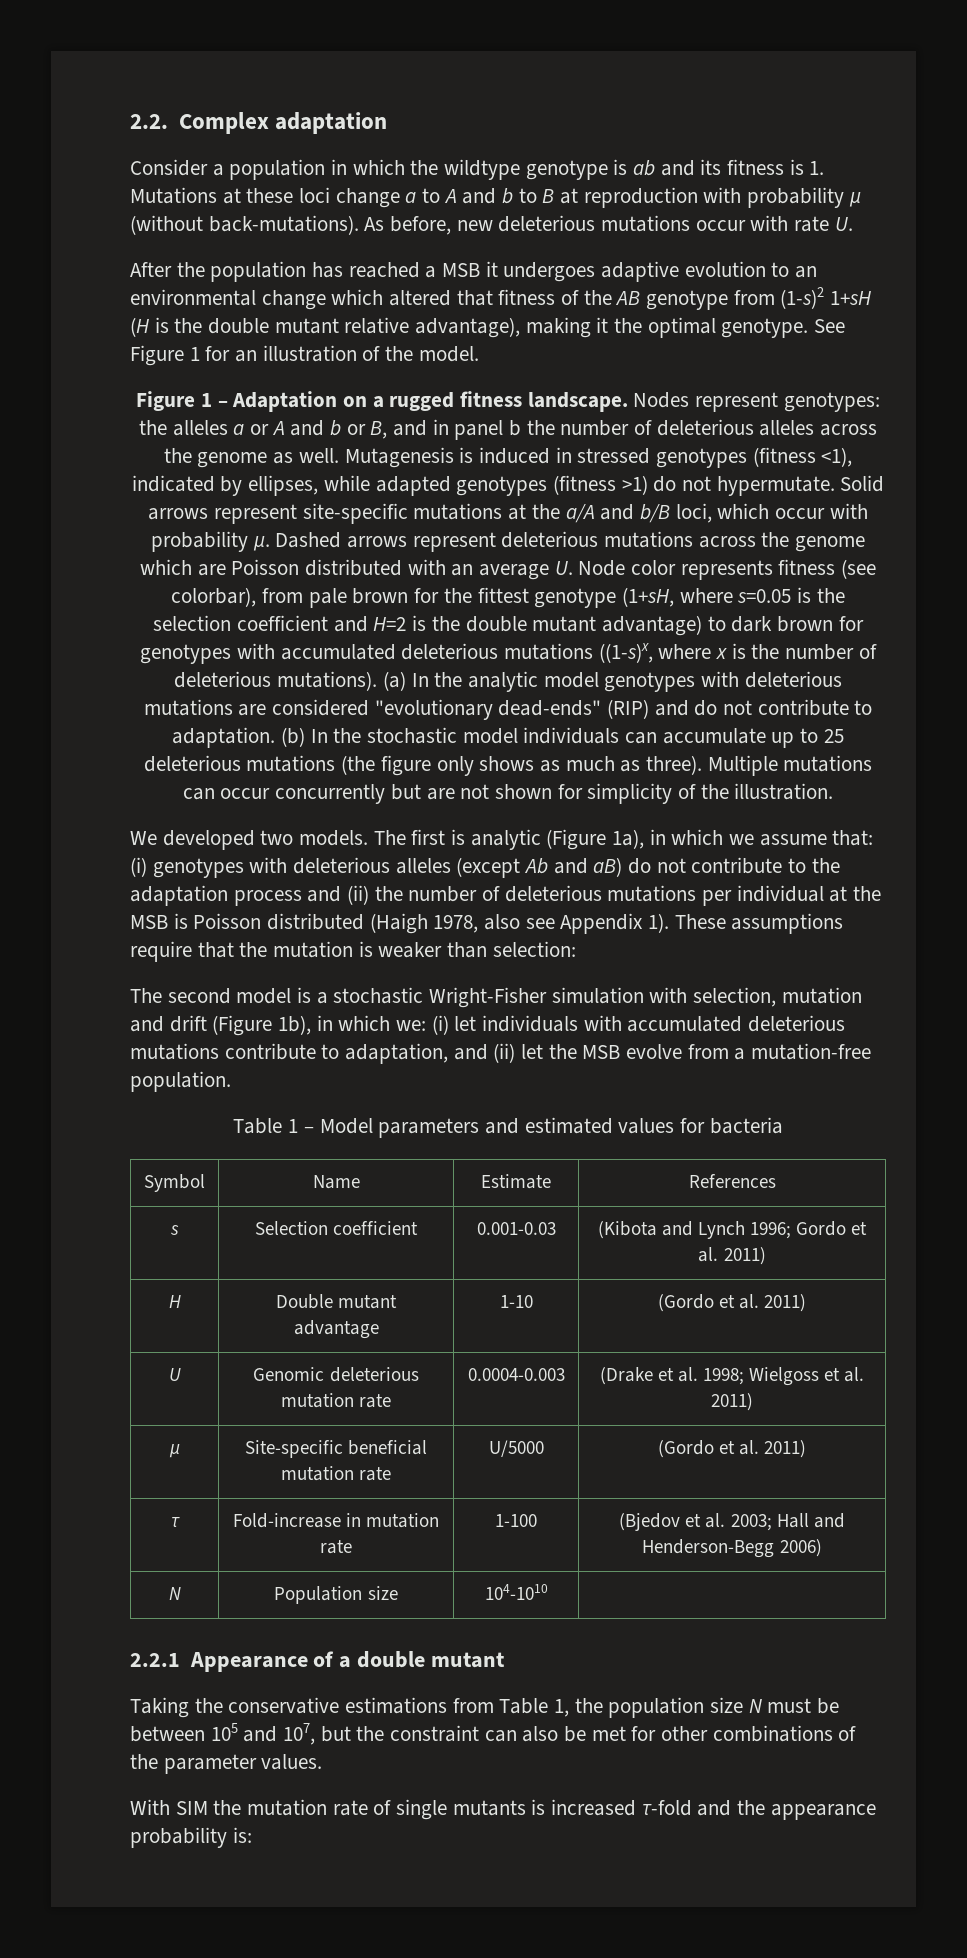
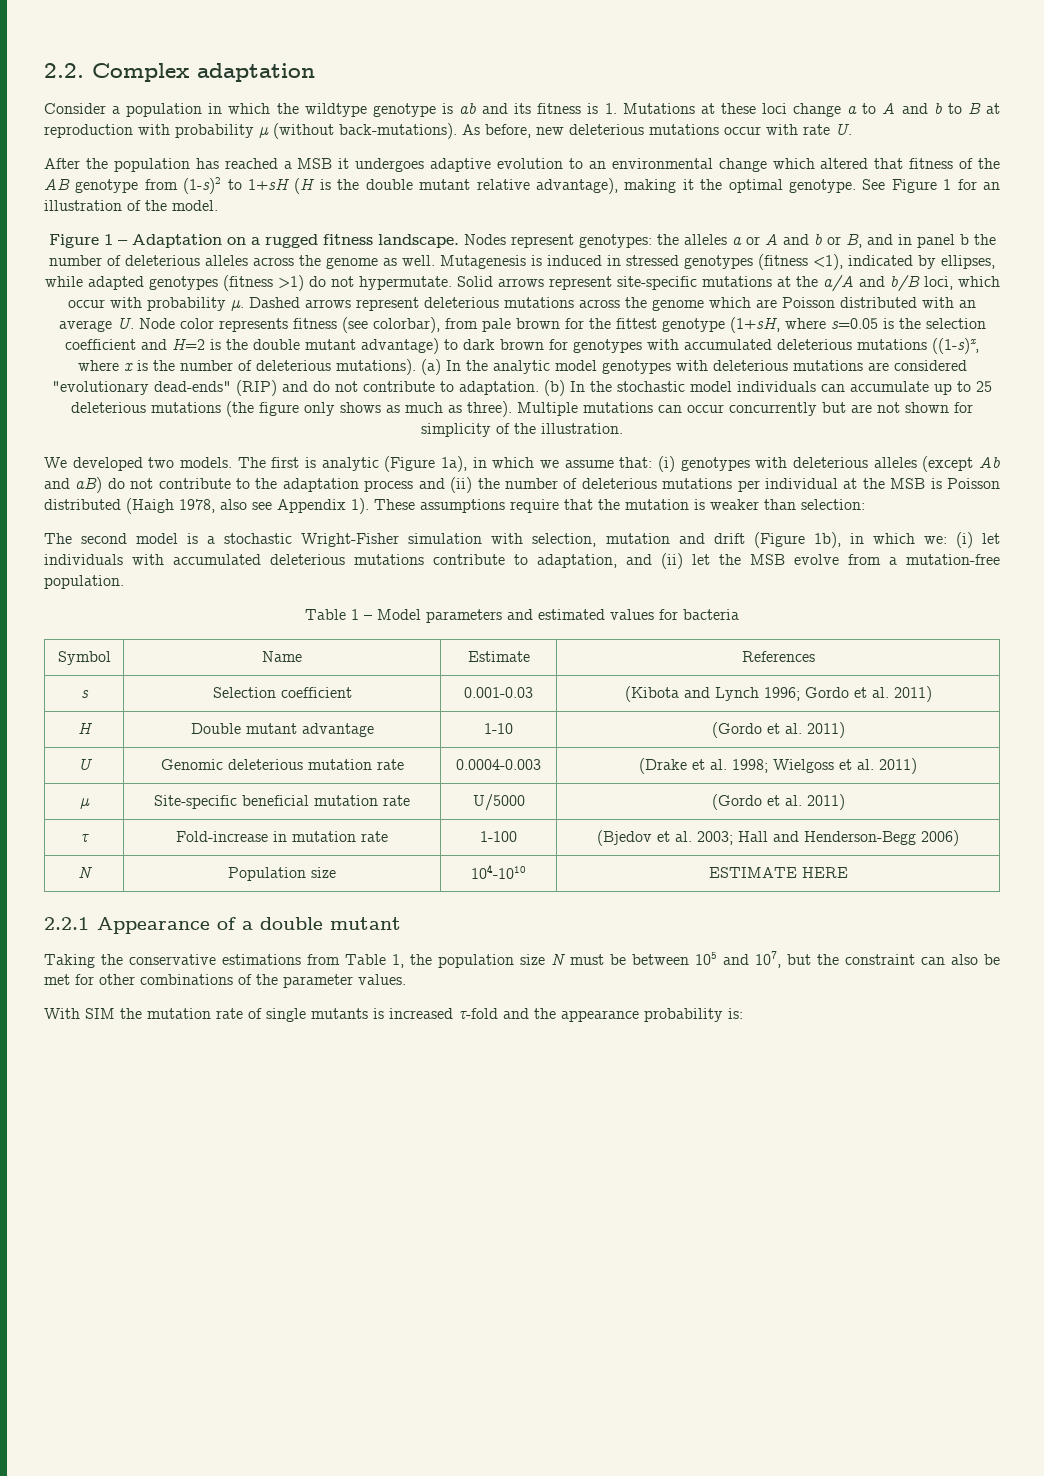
(825, 298) none -> [227,179,242,190] to
(548, 1592) none -> [708,867,848,878] ESTIMATE HERE

